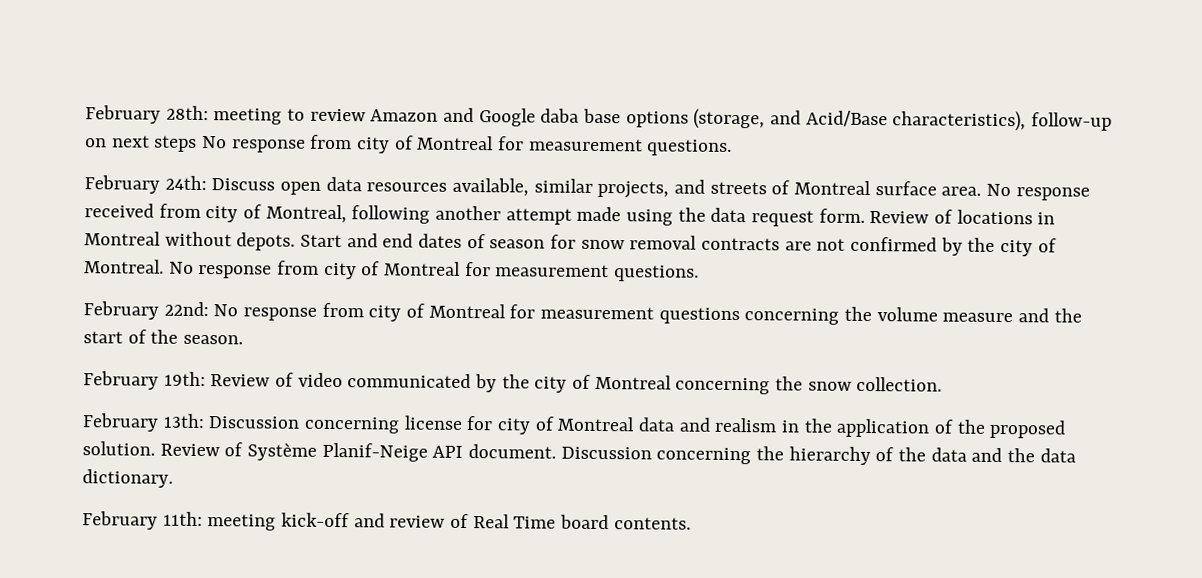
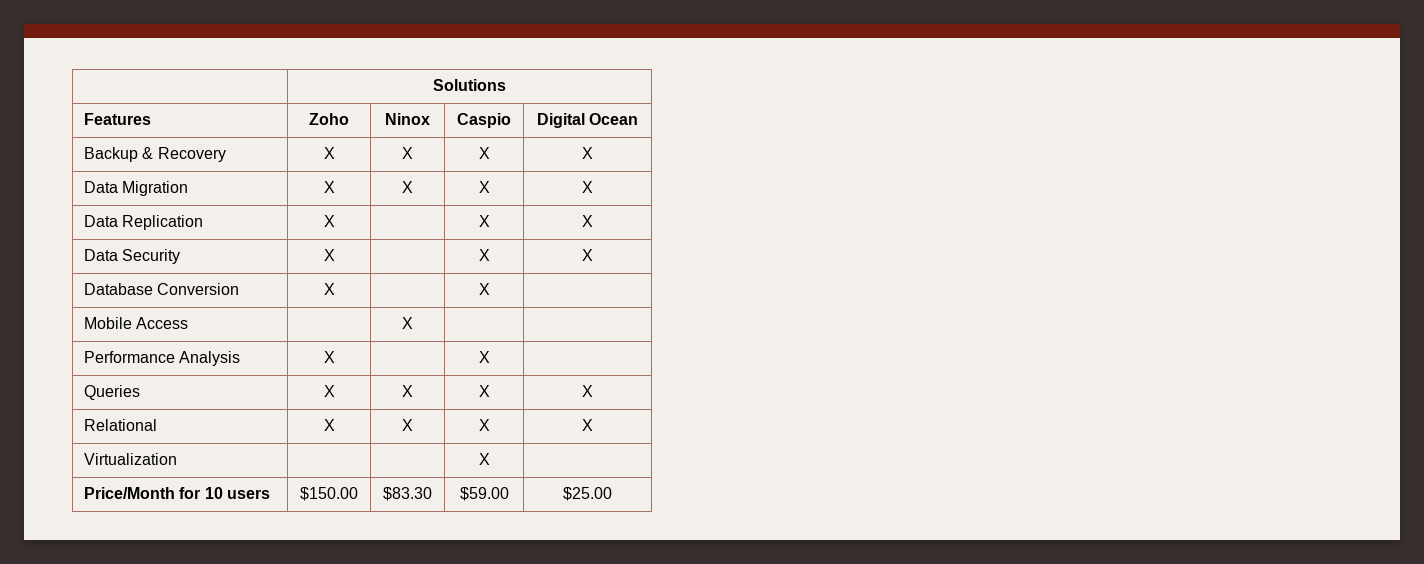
[85,105,1113,132] [85,134,733,156] [84,175,1090,201] [84,203,1056,227] [84,231,1057,257] [84,259,700,282] [83,301,1082,325] [83,329,244,345] [83,371,943,395] [82,413,1067,439] [82,441,1076,466] [82,469,173,488] [82,511,691,531] February 28th: meeting to review Amazon and Google daba base options (storage, and Acid/Base characteristics), follow-up on next steps No response from city of Montreal for measurement questions. // February 24th: Discuss open data resources available, similar projects, and streets of Montreal surface area. No response received from city of Montreal, following another attempt made using the data request form. Review of locations in Montreal without depots. Start and end dates of season for snow removal contracts are not confirmed by the city of Montreal. No response from city of Montreal for measurement questions. // February 22nd: No response from city of Montreal for measurement questions concerning the volume measure and the start of the season. // February 19th: Review of video communicated by the city of Montreal concerning the snow collection. // February 13th: Discussion concerning license for city of Montreal data and realism in the application of the proposed solution. Review of Système Planif-Neige API document. Discussion concerning the hierarchy of the data and the data dictionary. // February 11th: meeting kick-off and review of Real Time board contents. -> [433,79,507,91] [84,113,152,125] [309,113,349,125] [385,113,431,125] [457,113,512,128] [536,113,639,128] [84,147,226,162] [323,147,335,159] [402,147,414,159] [478,147,490,159] [582,147,593,159] [84,181,189,196] [323,181,335,193] [402,181,414,193] [478,181,490,193] [582,181,593,193] [84,215,204,230] [323,215,335,227] [478,215,490,227] [582,215,593,227] [84,249,181,264] [323,249,335,261] [478,249,490,261] [582,249,593,261] [84,283,240,295] [323,283,335,295] [478,283,490,295] [84,317,189,329] [402,317,414,329] [84,351,241,366] [323,351,335,363] [478,351,490,363] [84,385,141,400] [323,385,335,397] [402,385,414,397] [478,385,490,397] [582,385,593,397] [84,419,158,431] [323,419,335,431] [402,419,414,431] [478,419,490,431] [582,419,593,431] [84,453,178,465] [478,453,490,465] [84,487,271,499] [300,487,358,501] [383,487,433,501] [459,487,509,501] [563,487,612,501] | Solutions // Features | Zoho | Ninox | Caspio | Digital Ocean // Backup & Recovery | X | X | X | X // Data Migration | X | X | X | X // Data Replication | X | | X | X // Data Security | X | | X | X // Database Conversion | X | | X | // Mobile Access | | X | | // Performance Analysis | X | | X | // Queries | X | X | X | X // Relational | X | X | X | X // Virtualization | | | X | // Price/Month for 10 users | $150.00 | $83.30 | $59.00 | $25.00

